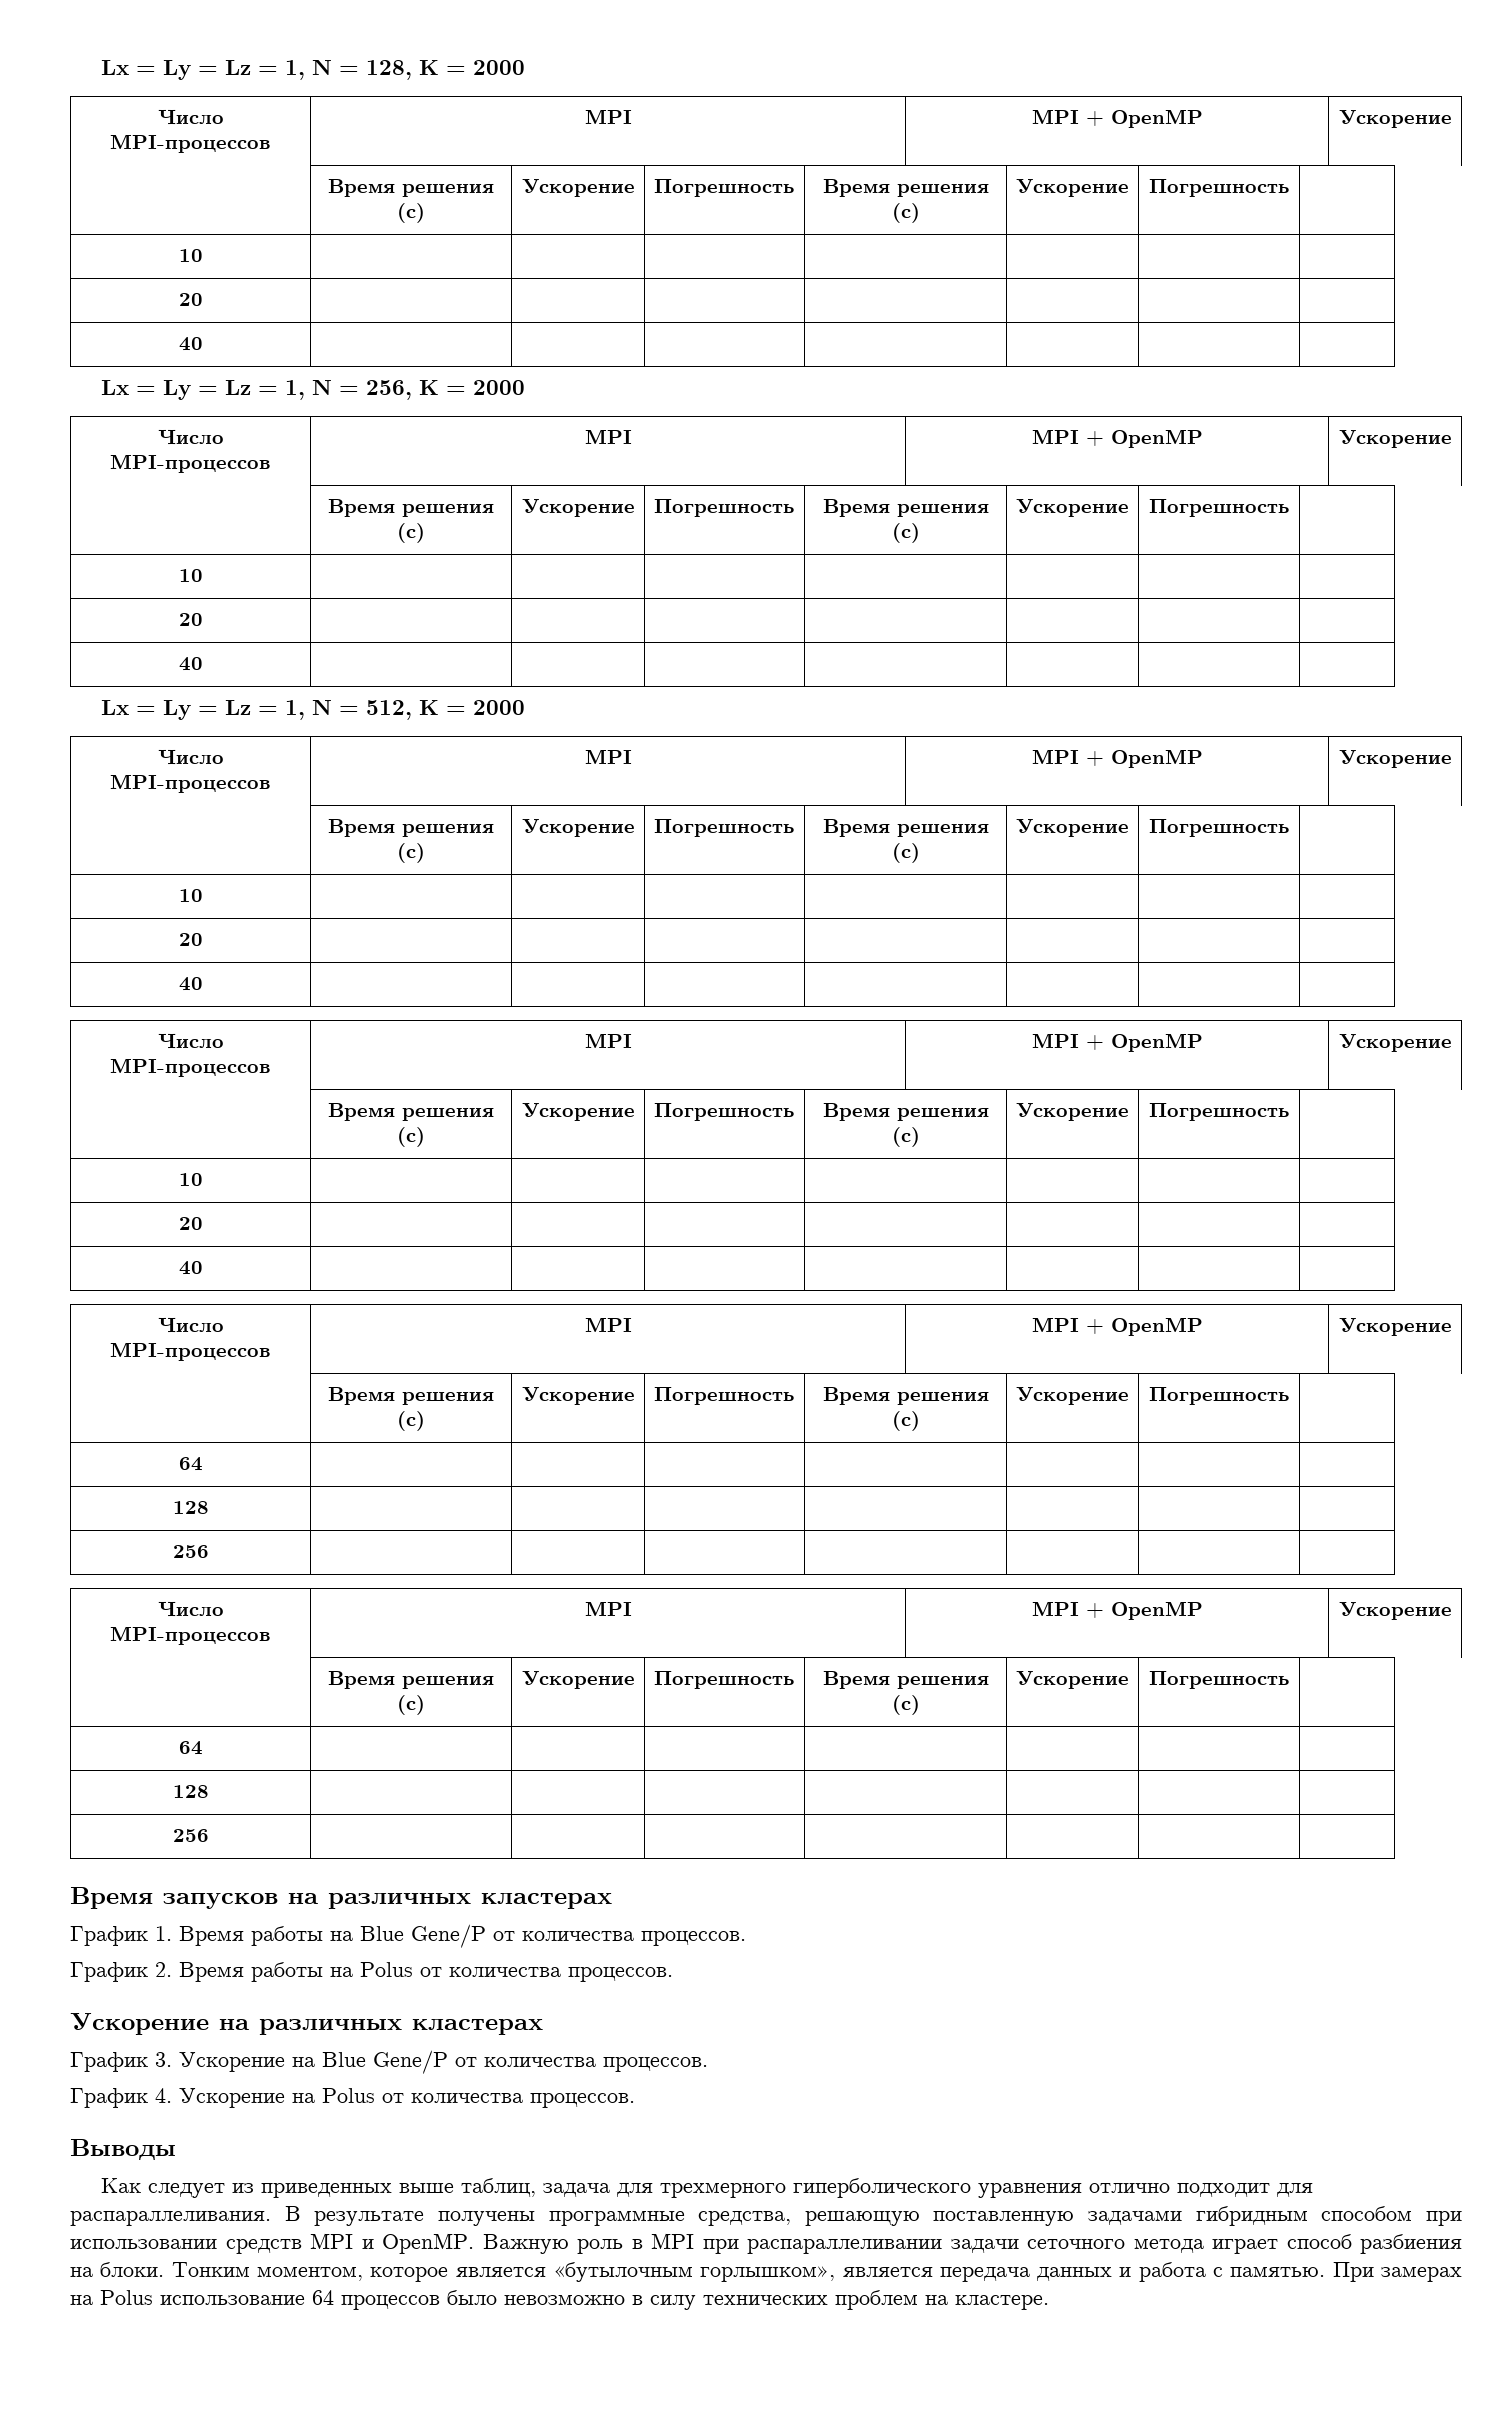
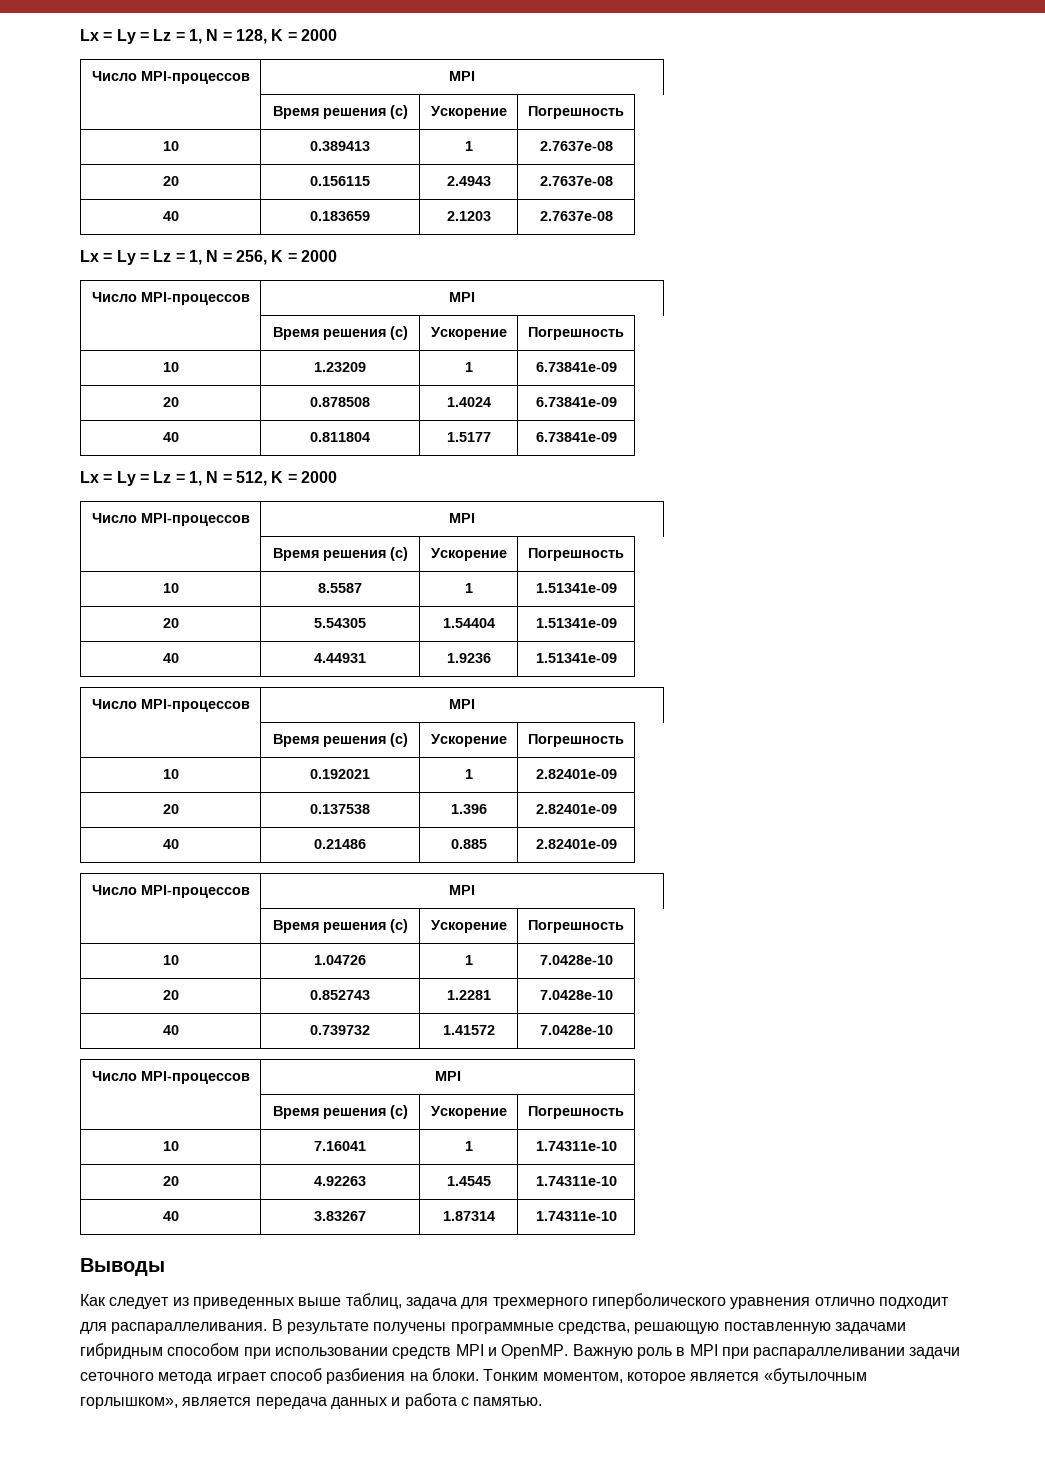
[1031,109,1203,128] [1338,110,1452,128] [328,179,494,197] [397,203,425,223] [521,179,635,197] [654,179,795,197] [822,179,989,197] [891,203,920,223] [1016,179,1129,197] [1148,179,1290,197] [178,249,203,262] [178,293,203,306] [178,337,203,351] | MPI + OpenMP | Ускорение // | Время решения (с) | Ускорение | Погрешность | Время решения (с) | Ускорение | Погрешность | // 10 | | | | | | | // 20 | | | | | | | // 40 | | | | | | | -> [272,105,408,119] [430,106,507,119] [528,106,624,119] [162,141,179,151] [310,141,370,151] [464,141,473,151] [539,141,613,151] [162,176,179,186] [310,176,370,186] [446,176,491,186] [539,176,613,186] [162,211,179,221] [310,211,370,221] [446,211,491,221] [539,211,613,221] // | Время решения (с) | Ускорение | Погрешность // 10 | 0.389413 | 1 | 2.7637e-08 // 20 | 0.156115 | 2.4943 | 2.7637e-08 // 40 | 0.183659 | 2.1203 | 2.7637e-08
[1031,429,1203,448] [1338,430,1452,448] [328,499,494,517] [397,523,425,543] [521,499,635,517] [654,499,795,517] [822,499,989,517] [891,523,920,543] [1016,499,1129,517] [1148,499,1290,517] [178,569,203,582] [178,613,203,626] [178,657,203,671] | MPI + OpenMP | Ускорение // | Время решения (с) | Ускорение | Погрешность | Время решения (с) | Ускорение | Погрешность | // 10 | | | | | | | // 20 | | | | | | | // 40 | | | | | | | -> [272,326,408,340] [430,327,507,340] [528,327,624,340] [162,362,179,372] [314,362,366,372] [464,362,473,372] [535,362,617,372] [162,397,179,407] [310,397,370,407] [446,397,491,407] [535,397,617,407] [162,432,179,442] [310,432,370,442] [446,432,491,442] [535,432,617,442] // | Время решения (с) | Ускорение | Погрешность // 10 | 1.23209 | 1 | 6.73841e-09 // 20 | 0.878508 | 1.4024 | 6.73841e-09 // 40 | 0.811804 | 1.5177 | 6.73841e-09
[1031,749,1203,768] [1338,750,1452,768] [328,819,494,837] [397,843,425,863] [521,819,635,837] [654,819,795,837] [822,819,989,837] [891,843,920,863] [1016,819,1129,837] [1148,819,1290,837] [178,889,203,902] [178,933,203,946] [178,977,203,991] [157,1033,224,1049] [110,1058,271,1077] [584,1033,632,1048] [1031,1033,1203,1052] [1338,1034,1452,1052] [328,1103,494,1121] [397,1127,425,1147] [521,1103,635,1121] [654,1103,795,1121] [822,1103,989,1121] [891,1127,920,1147] [1016,1103,1129,1121] [1148,1103,1290,1121] [178,1173,203,1186] [178,1217,203,1230] [178,1261,203,1275] [157,1317,224,1333] [110,1342,271,1361] [584,1317,632,1332] [1031,1317,1203,1336] [1338,1318,1452,1336] [328,1387,494,1405] [397,1411,425,1431] [521,1387,635,1405] [654,1387,795,1405] [822,1387,989,1405] [891,1411,920,1431] [1016,1387,1129,1405] [1148,1387,1290,1405] [178,1457,203,1471] [172,1501,209,1514] [172,1545,209,1558] [157,1601,224,1617] [110,1626,271,1645] [584,1601,632,1616] [1031,1601,1203,1620] [1338,1602,1452,1620] [328,1671,494,1689] [397,1695,425,1715] [521,1671,635,1689] [654,1671,795,1689] [822,1671,989,1689] [891,1695,920,1715] [1016,1671,1129,1689] [1148,1671,1290,1689] [178,1741,203,1755] [172,1785,209,1798] [172,1829,209,1842] [70,1887,612,1909] [70,1924,746,1948] [70,1962,673,1982] [70,2013,543,2035] [70,2050,708,2074] [70,2088,635,2108] | MPI + OpenMP | Ускорение // | Время решения (с) | Ускорение | Погрешность | Время решения (с) | Ускорение | Погрешность | // 10 | | | | | | | // 20 | | | | | | | // 40 | | | | | | | // Число MPI-процессов | MPI | MPI + OpenMP | Ускорение // | Время решения (с) | Ускорение | Погрешность | Время решения (с) | Ускорение | Погрешность | // 10 | | | | | | | // 20 | | | | | | | // 40 | | | | | | | // Число MPI-процессов | MPI | MPI + OpenMP | Ускорение // | Время решения (с) | Ускорение | Погрешность | Время решения (с) | Ускорение | Погрешность | // 64 | | | | | | | // 128 | | | | | | | // 256 | | | | | | | // Число MPI-процессов | MPI | MPI + OpenMP | Ускорение // | Время решения (с) | Ускорение | Погрешность | Время решения (с) | Ускорение | Погрешность | // 64 | | | | | | | // 128 | | | | | | | // 256 | | | | | | | // Время запусков на различных кластерах // График 1. Время работы на Blue Gene/P от количества процессов. // График 2. Время работы на Polus от количества процессов. // Ускорение на различных кластерах // График 3. Ускорение на Blue Gene/P от количества процессов. // График 4. Ускорение на Polus от количества процессов. -> [272,547,408,561] [430,548,507,561] [528,548,624,561] [162,583,179,593] [318,583,362,593] [464,583,473,593] [535,583,617,593] [162,618,179,628] [314,618,366,628] [442,618,495,628] [535,618,617,628] [162,653,179,663] [314,653,366,663] [446,653,491,663] [535,653,617,663] [91,699,250,712] [449,699,475,709] [272,733,408,747] [430,734,507,747] [528,734,624,747] [162,769,179,779] [310,769,370,779] [464,769,473,779] [535,769,617,779] [162,804,179,814] [310,804,370,814] [450,804,487,814] [535,804,617,814] [162,839,179,849] [314,839,366,849] [450,839,487,849] [535,839,617,849] [91,885,250,898] [449,885,475,895] [272,919,408,933] [430,920,507,933] [528,920,624,933] [162,955,179,965] [314,955,366,965] [464,955,473,965] [539,955,613,965] [162,990,179,1000] [310,990,370,1000] [446,990,491,1000] [539,990,613,1000] [162,1025,179,1035] [310,1025,370,1035] [442,1025,495,1035] [539,1025,613,1035] [91,1071,250,1084] [434,1071,461,1081] [272,1105,408,1119] [430,1106,507,1119] [528,1106,624,1119] [162,1141,179,1151] [314,1141,366,1151] [464,1141,473,1151] [535,1141,617,1151] [162,1176,179,1186] [314,1176,366,1186] [446,1176,491,1186] [535,1176,617,1186] [162,1211,179,1221] [314,1211,366,1221] [442,1211,495,1221] [535,1211,617,1221] // | Время решения (с) | Ускорение | Погрешность // 10 | 8.5587 | 1 | 1.51341e-09 // 20 | 5.54305 | 1.54404 | 1.51341e-09 // 40 | 4.44931 | 1.9236 | 1.51341e-09 // Число MPI-процессов | MPI // | Время решения (с) | Ускорение | Погрешность // 10 | 0.192021 | 1 | 2.82401e-09 // 20 | 0.137538 | 1.396 | 2.82401e-09 // 40 | 0.21486 | 0.885 | 2.82401e-09 // Число MPI-процессов | MPI // | Время решения (с) | Ускорение | Погрешность // 10 | 1.04726 | 1 | 7.0428e-10 // 20 | 0.852743 | 1.2281 | 7.0428e-10 // 40 | 0.739732 | 1.41572 | 7.0428e-10 // Число MPI-процессов | MPI // | Время решения (с) | Ускорение | Погрешность // 10 | 7.16041 | 1 | 1.74311e-10 // 20 | 4.92263 | 1.4545 | 1.74311e-10 // 40 | 3.83267 | 1.87314 | 1.74311e-10
[1332,2262,1462,2282] [70,2290,1049,2310] При замерах на Polus использование 64 процессов было невозможно в силу технических проблем на кластере. -> (543, 1401) none

